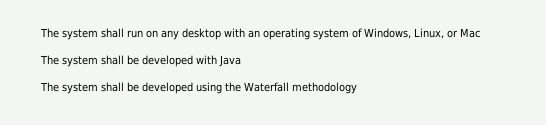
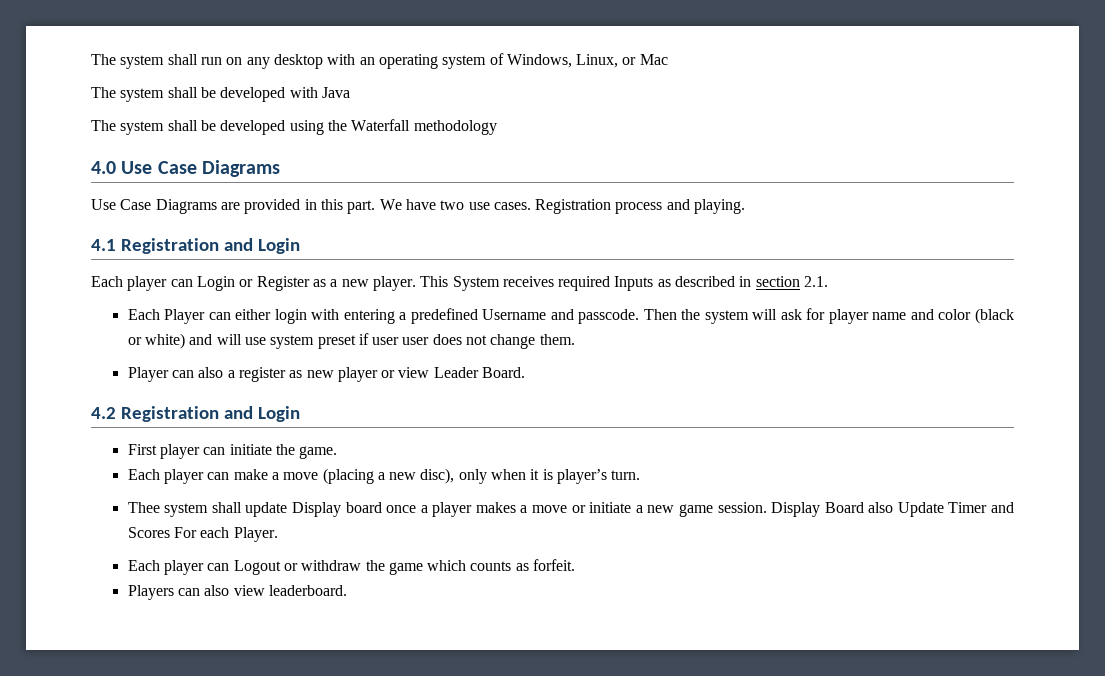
(357, 88) none -> [91,160,281,177] [91,199,746,214] [91,238,300,254] [91,276,829,291] [127,308,1015,324] [127,333,575,349] [127,367,526,382] [91,406,300,422] [127,444,338,459] [127,468,641,484] [127,502,1014,517] [127,527,278,542] [127,559,576,575] [127,585,347,600] // 4.0 Use Case Diagrams // Use Case Diagrams are provided in this part. We have two use cases. Registration process and playing. // 4.1 Registration and Login // Each player can Login or Register as a new player. This System receives required Inputs as described in section 2.1. // Each Player can either login with entering a predefined Username and passcode. Then the system will ask for player name and color (black or white) and will use system preset if user user does not change them. // Player can also a register as new player or view Leader Board. // 4.2 Registration and Login // First player can initiate the game. // Each player can make a move (placing a new disc), only when it is player’s turn. // Thee system shall update Display board once a player makes a move or initiate a new game session. Display Board also Update Timer and Scores For each Player. // Each player can Logout or withdraw the game which counts as forfeit. // Players can also view leaderboard.

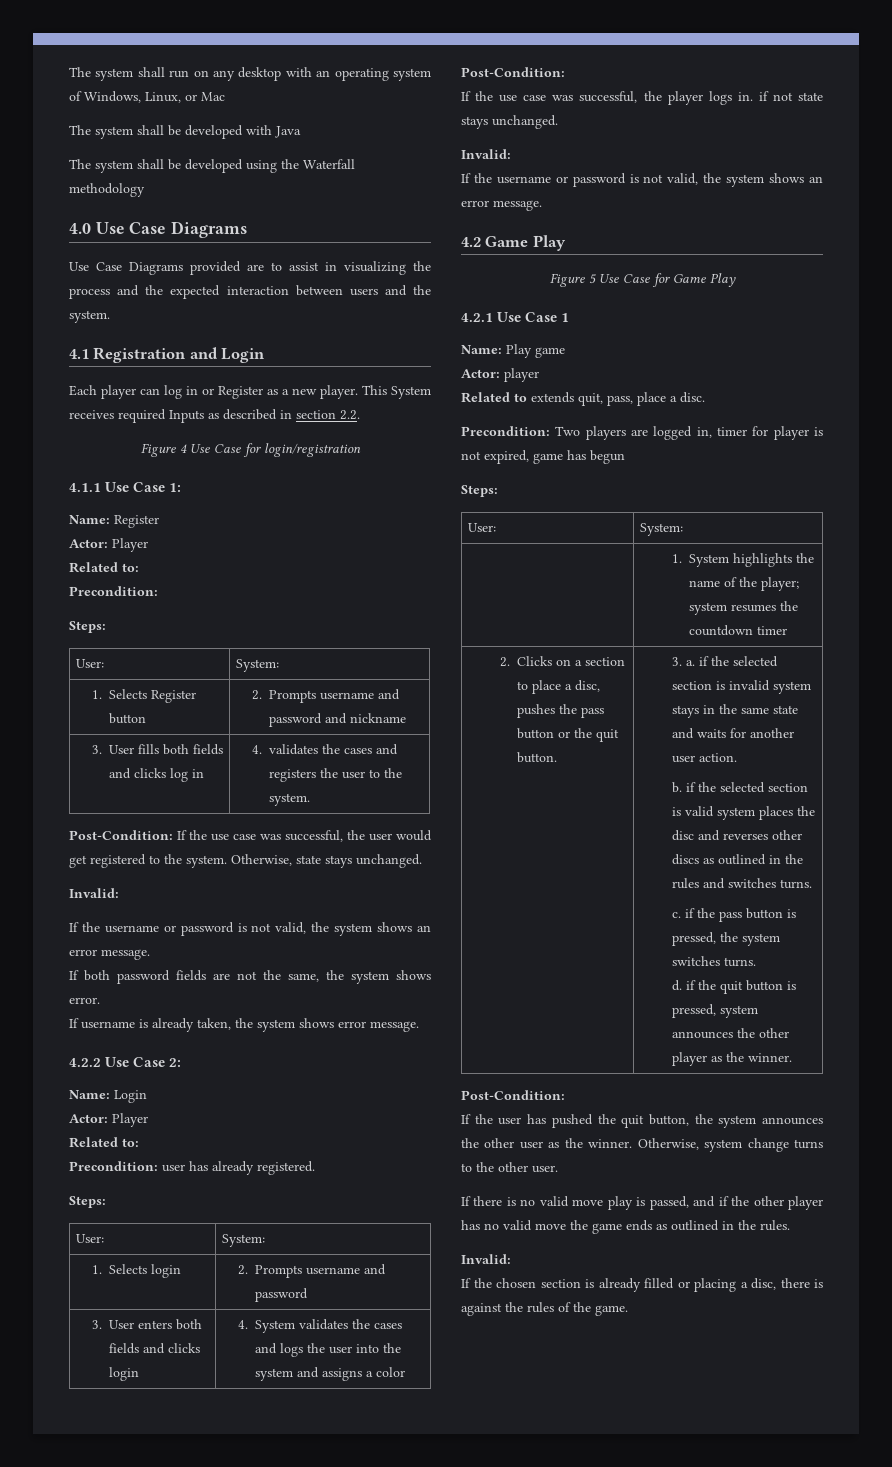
[220,199,746,214] are provided in this part. We have two use cases. Registration process and playing. -> [190,261,431,275] [69,285,431,299] [69,310,110,323] provided are to assist in visualizing the process and the expected interaction between users and the system.
[196,276,235,291] Login -> [164,385,198,399] log in
[804,276,829,287] [127,308,1015,324] [127,333,575,349] [127,367,526,382] [91,406,300,422] [127,444,338,459] [127,468,641,484] [127,502,1014,517] [127,527,278,542] [127,559,576,575] [127,585,347,600] 2.1. // Each Player can either login with entering a predefined Username and passcode. Then the system will ask for player name and color (black or white) and will use system preset if user user does not change them. // Player can also a register as new player or view Leader Board. // 4.2 Registration and Login // First player can initiate the game. // Each player can make a move (placing a new disc), only when it is player’s turn. // Thee system shall update Display board once a player makes a move or initiate a new game session. Display Board also Update Timer and Scores For each Player. // Each player can Logout or withdraw the game which counts as forfeit. // Players can also view leaderboard. -> [340,410,360,420] [140,443,361,457] [69,482,182,492] [69,515,159,528] [69,538,148,552] [69,562,139,573] [69,586,158,596] [69,621,106,633] [75,659,104,668] [235,659,279,672] [91,689,196,703] [108,713,146,724] [251,689,400,703] [268,713,406,727] [91,744,223,755] [108,768,204,782] [251,744,398,755] [268,768,402,782] [268,793,310,806] [69,830,432,842] [69,854,422,868] [69,888,119,898] [69,922,432,936] [69,949,150,960] [69,970,431,984] [69,997,100,1004] [69,1018,419,1032] [69,1057,182,1067] [69,1090,147,1103] [69,1113,148,1127] [69,1137,139,1148] [69,1161,315,1175] [69,1196,106,1208] [75,1234,104,1243] [221,1234,265,1247] [91,1264,181,1278] [237,1264,386,1278] [254,1288,308,1302] [91,1319,202,1330] [108,1343,200,1354] [108,1367,139,1381] [237,1319,402,1333] [254,1343,401,1357] [254,1367,405,1381] [461,67,565,77] [461,91,823,105] [461,115,558,129] [461,149,511,159] [461,173,823,187] [461,200,542,211] [461,235,566,251] [549,273,736,287] [461,312,570,322] [461,344,565,358] [461,368,539,382] [461,392,705,406] [461,426,823,440] [461,450,625,464] [461,485,498,497] [467,523,496,532] [639,523,683,536] [671,553,814,567] [688,577,799,591] [688,601,798,615] [688,625,787,636] [499,656,625,667] [516,680,600,694] [516,704,604,718] [516,728,619,742] [516,752,557,763] [671,656,778,667] [671,680,811,694] [671,704,798,718] [671,728,794,739] [671,753,737,763] [671,782,808,793] [671,806,815,820] [671,830,802,841] [671,854,803,865] [671,878,812,889] [671,908,796,922] [671,932,780,946] [671,956,756,967] [671,980,796,994] [671,1004,758,1018] [671,1028,789,1039] [671,1052,792,1066] [461,1090,565,1100] [461,1114,823,1128] [461,1138,823,1152] [461,1162,558,1173] [461,1196,823,1210] [461,1220,790,1234] [461,1254,511,1264] [461,1278,823,1292] [461,1302,628,1316] 2.2. // Figure 4 Use Case for login/registration // 4.1.1 Use Case 1: // Name: Register // Actor: Player // Related to: // Precondition: // Steps: // User: | System: // 1. Selects Register button | 2. Prompts username and password and nickname // 3. User fills both fields and clicks log in | 4. validates the cases and registers the user to the system. // Post-Condition: If the use case was successful, the user would get registered to the system. Otherwise, state stays unchanged. // Invalid: // If the username or password is not valid, the system shows an error message. // If both password fields are not the same, the system shows error. // If username is already taken, the system shows error message. // 4.2.2 Use Case 2: // Name: Login // Actor: Player // Related to: // Precondition: user has already registered. // Steps: // User: | System: // 1. Selects login | 2. Prompts username and password // 3. User enters both fields and clicks login | 4. System validates the cases and logs the user into the system and assigns a color // Post-Condition: // If the use case was successful, the player logs in. if not state stays unchanged. // Invalid: // If the username or password is not valid, the system shows an error message. // 4.2 Game Play // Figure 5 Use Case for Game Play // 4.2.1 Use Case 1 // Name: Play game // Actor: player // Related to extends quit, pass, place a disc. // Precondition: Two players are logged in, timer for player is not expired, game has begun // Steps: // User: | System: // | 1. System highlights the name of the player; system resumes the countdown timer // 2. Clicks on a section to place a disc, pushes the pass button or the quit button. | 3. a. if the selected section is invalid system stays in the same state and waits for another user action. // b. if the selected section is valid system places the disc and reverses other discs as outlined in the rules and switches turns. // c. if the pass button is pressed, the system switches turns. // d. if the quit button is pressed, system announces the other player as the winner. // Post-Condition: // If the user has pushed the quit button, the system announces the other user as the winner. Otherwise, system change turns to the other user. // If there is no valid move play is passed, and if the other player has no valid move the game ends as outlined in the rules. // Invalid: // If the chosen section is already filled or placing a disc, there is against the rules of the game.

